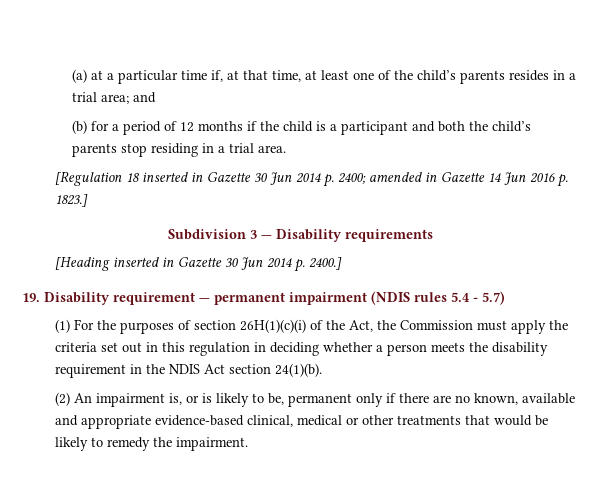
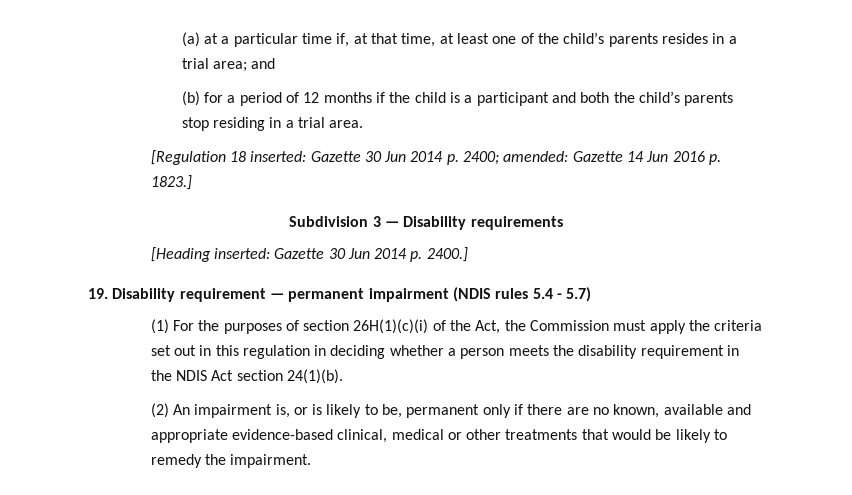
[142,172,204,182] inserted in -> [250,151,307,162] inserted:
[369,172,438,182] amended in -> [503,151,569,162] amended:
[113,257,175,267] inserted in -> [213,248,270,259] inserted:

